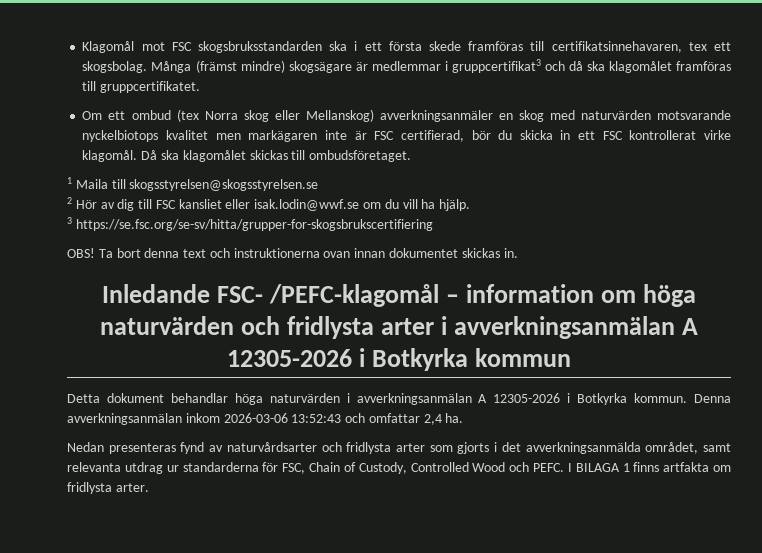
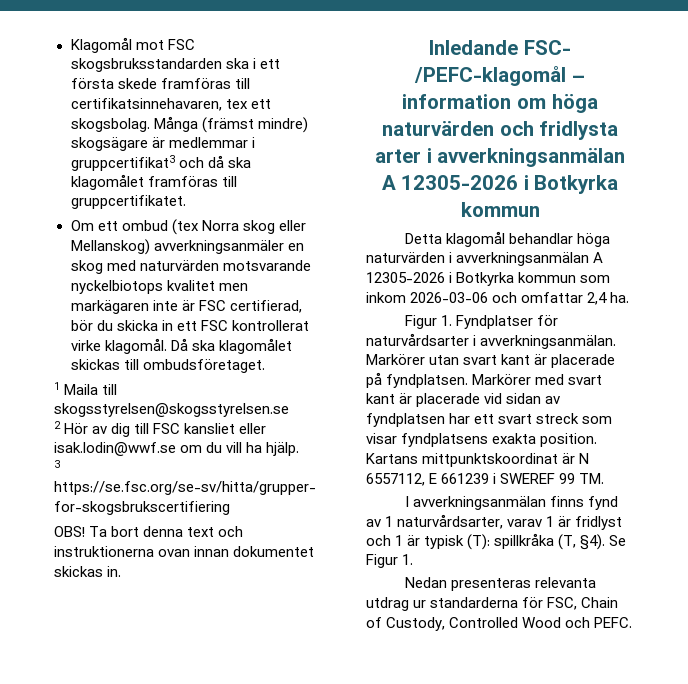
[106,393,164,403] dokument -> [446,231,506,247] klagomål
[634,393,731,403] [67,413,182,425] kommun. Denna avverkningsanmälan -> [518,272,611,283] kommun som
[291,414,342,423] 13:52:43 -> (489, 297) none
[67,442,731,454] Nedan presenteras fynd av naturvårdsarter och fridlysta arter som gjorts i det avverkningsanmälda området, samt -> [404,315,559,329] [366,333,617,349] [366,354,616,368] [366,372,603,388] [366,393,561,407] [366,413,613,427] [366,433,598,447] [366,453,590,467] [366,473,605,486] [404,496,619,510] [366,514,623,530] [366,533,627,550] [366,554,414,568] [404,577,532,591] Figur 1. Fyndplatser för naturvårdsarter i avverkningsanmälan. Markörer utan svart kant är placerade på fyndplatsen. Markörer med svart kant är placerade vid sidan av fyndplatsen har ett svart streck som visar fyndplatsens exakta position. Kartans mittpunktskoordinat är N 6557112, E 661239 i SWEREF 99 TM. // I avverkningsanmälan finns fynd av 1 naturvårdsarter, varav 1 är fridlyst och 1 är typisk (T): spillkråka (T, §4). Se Figur 1. // Nedan presenteras
[567,462,731,472] [67,482,149,494] I BILAGA 1 finns artfakta om fridlysta arter. -> (633, 622) none

